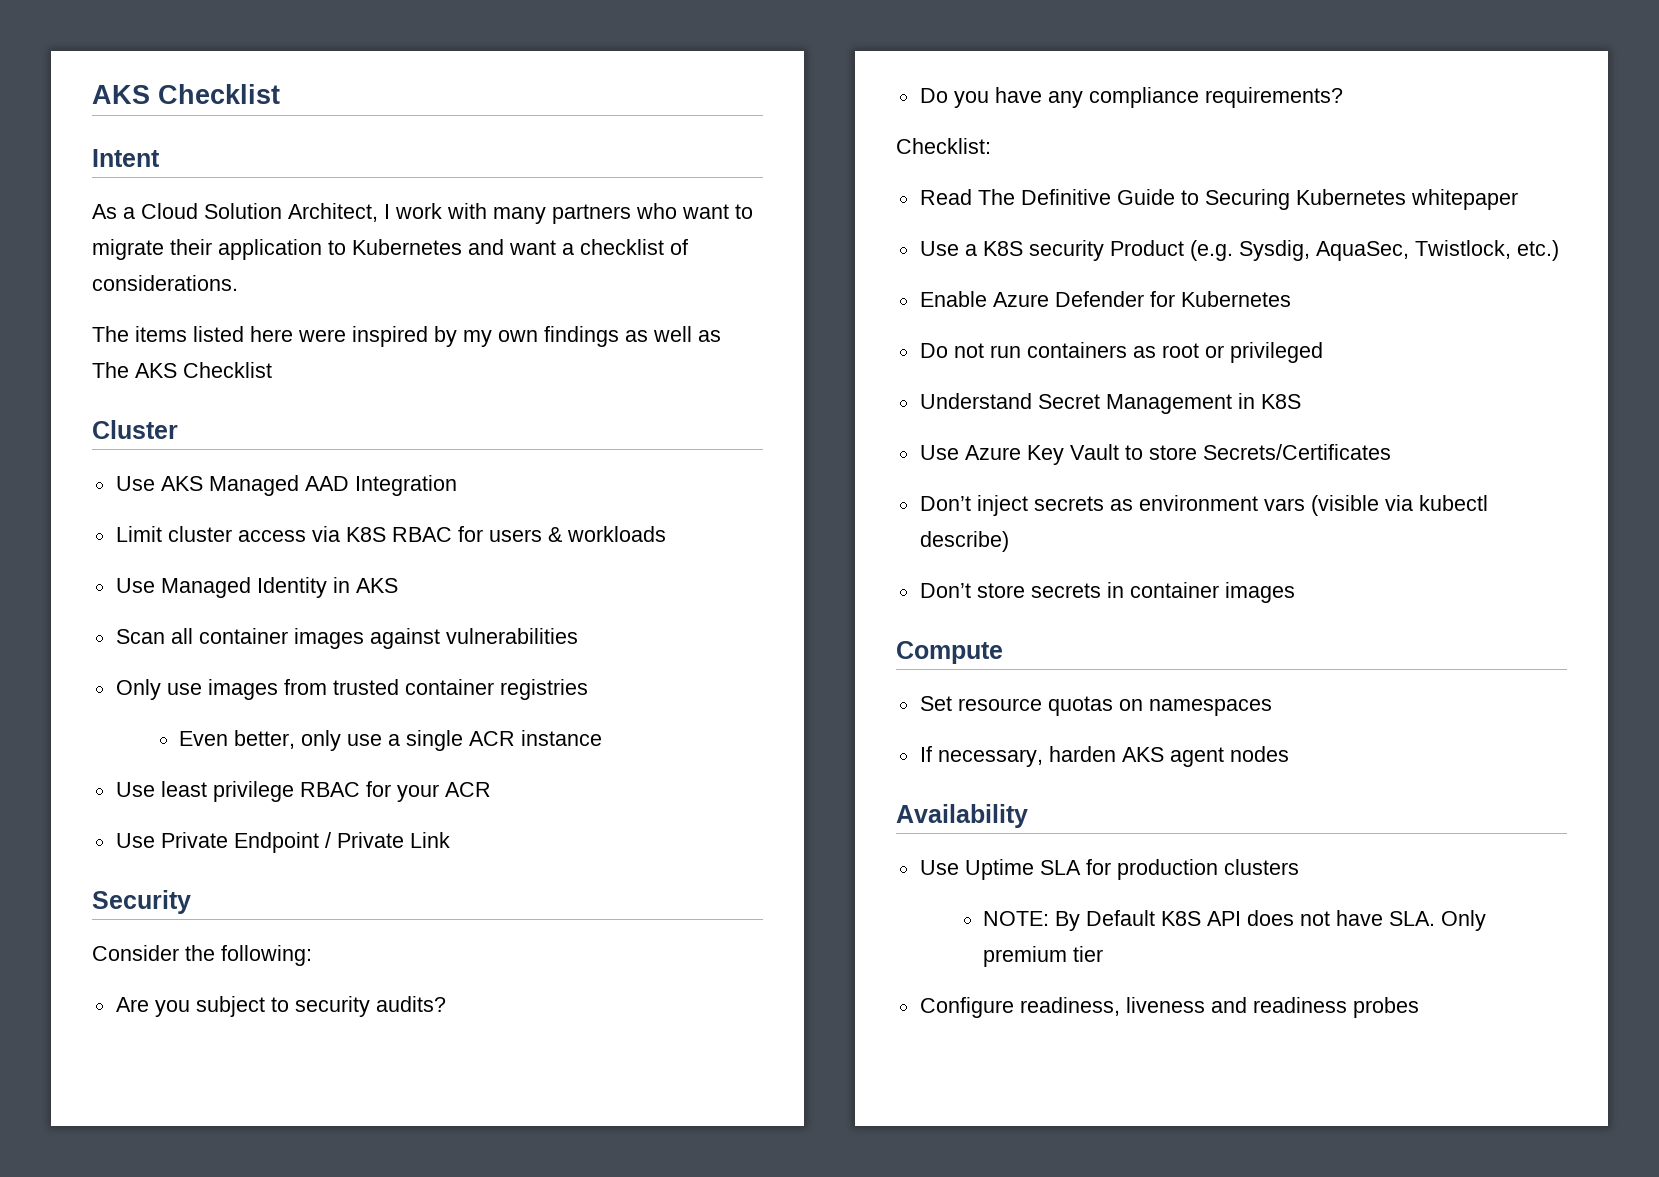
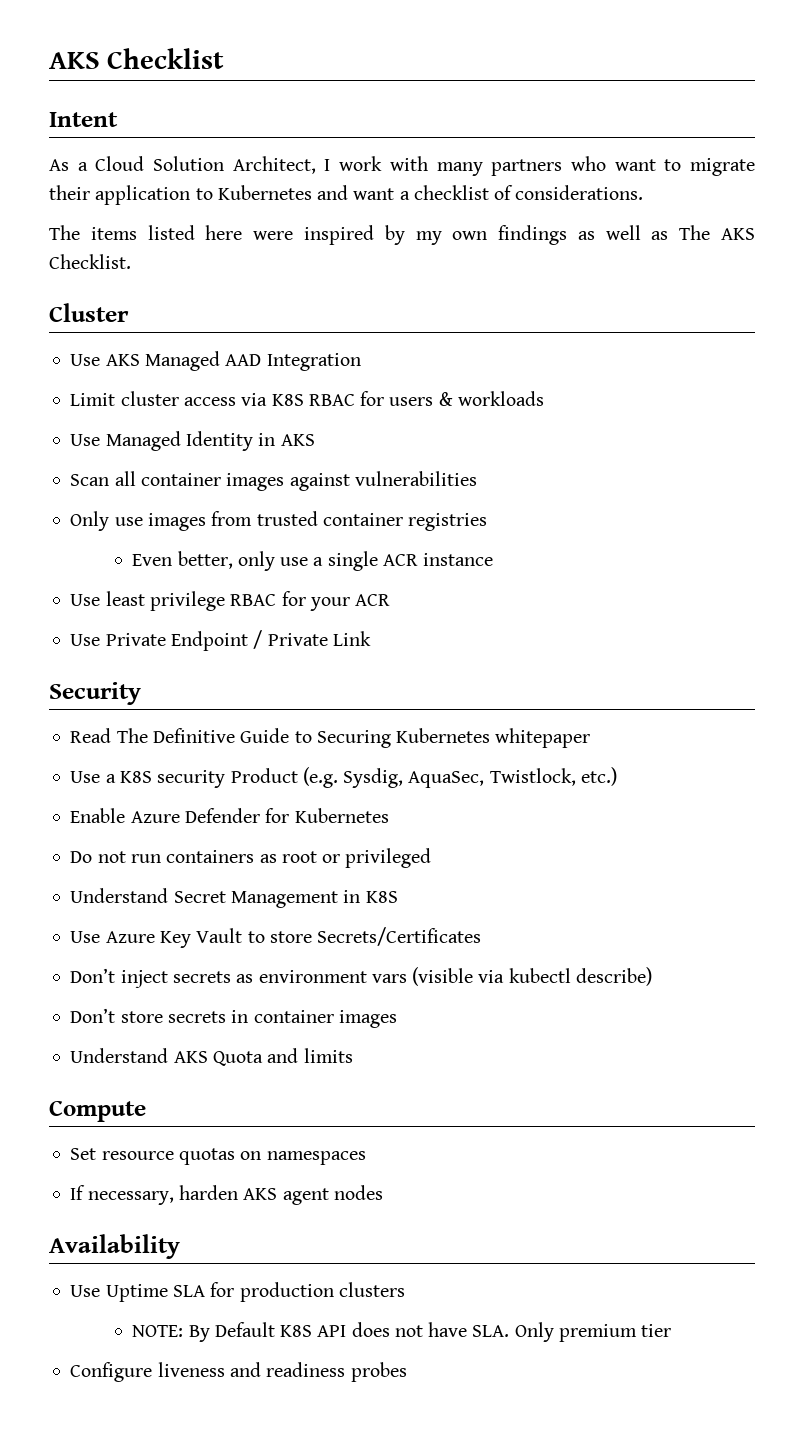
[183,362,272,378] Checklist -> [49,254,131,269] Checklist.
[92,945,312,966] [115,996,446,1017] [919,87,1343,108] [896,138,991,154] // Consider the following: // Are you subject to security audits? // Do you have any compliance requirements? // Checklist: -> (141, 693) none
(1295, 592) none -> [70,1048,353,1066] // Understand AKS Quota and limits
[1019,997,1120,1016] readiness, -> (153, 1372) none

